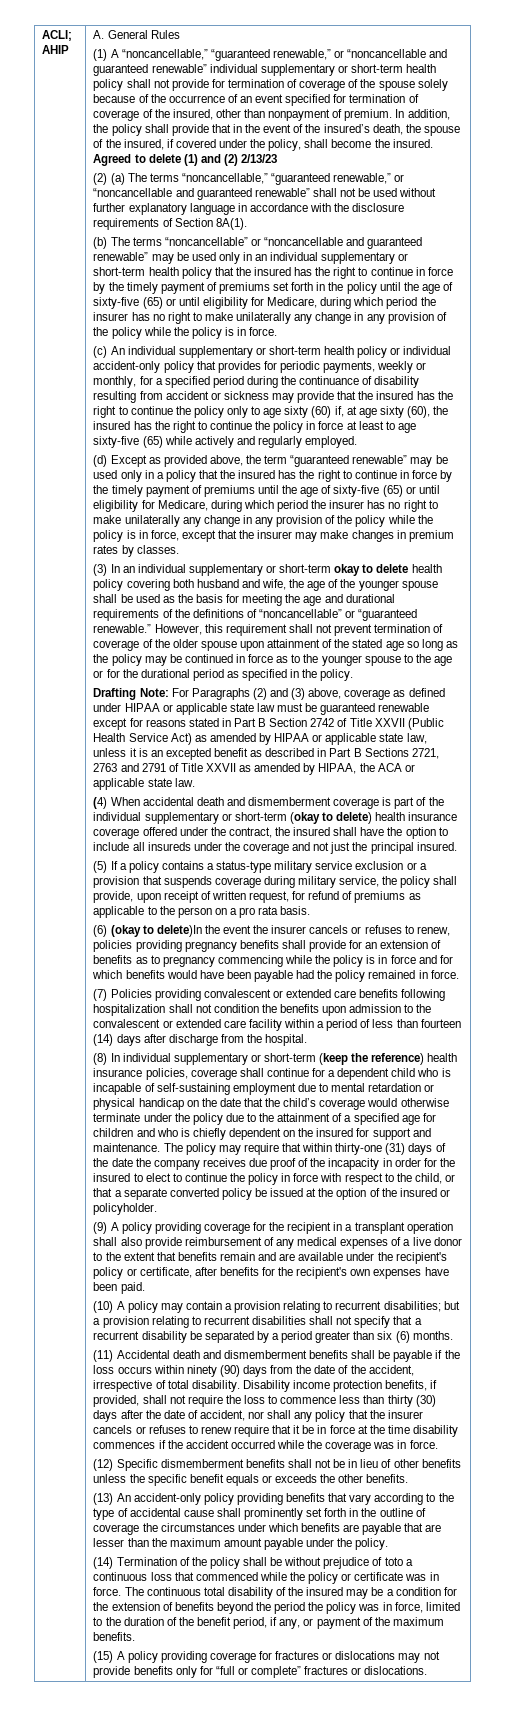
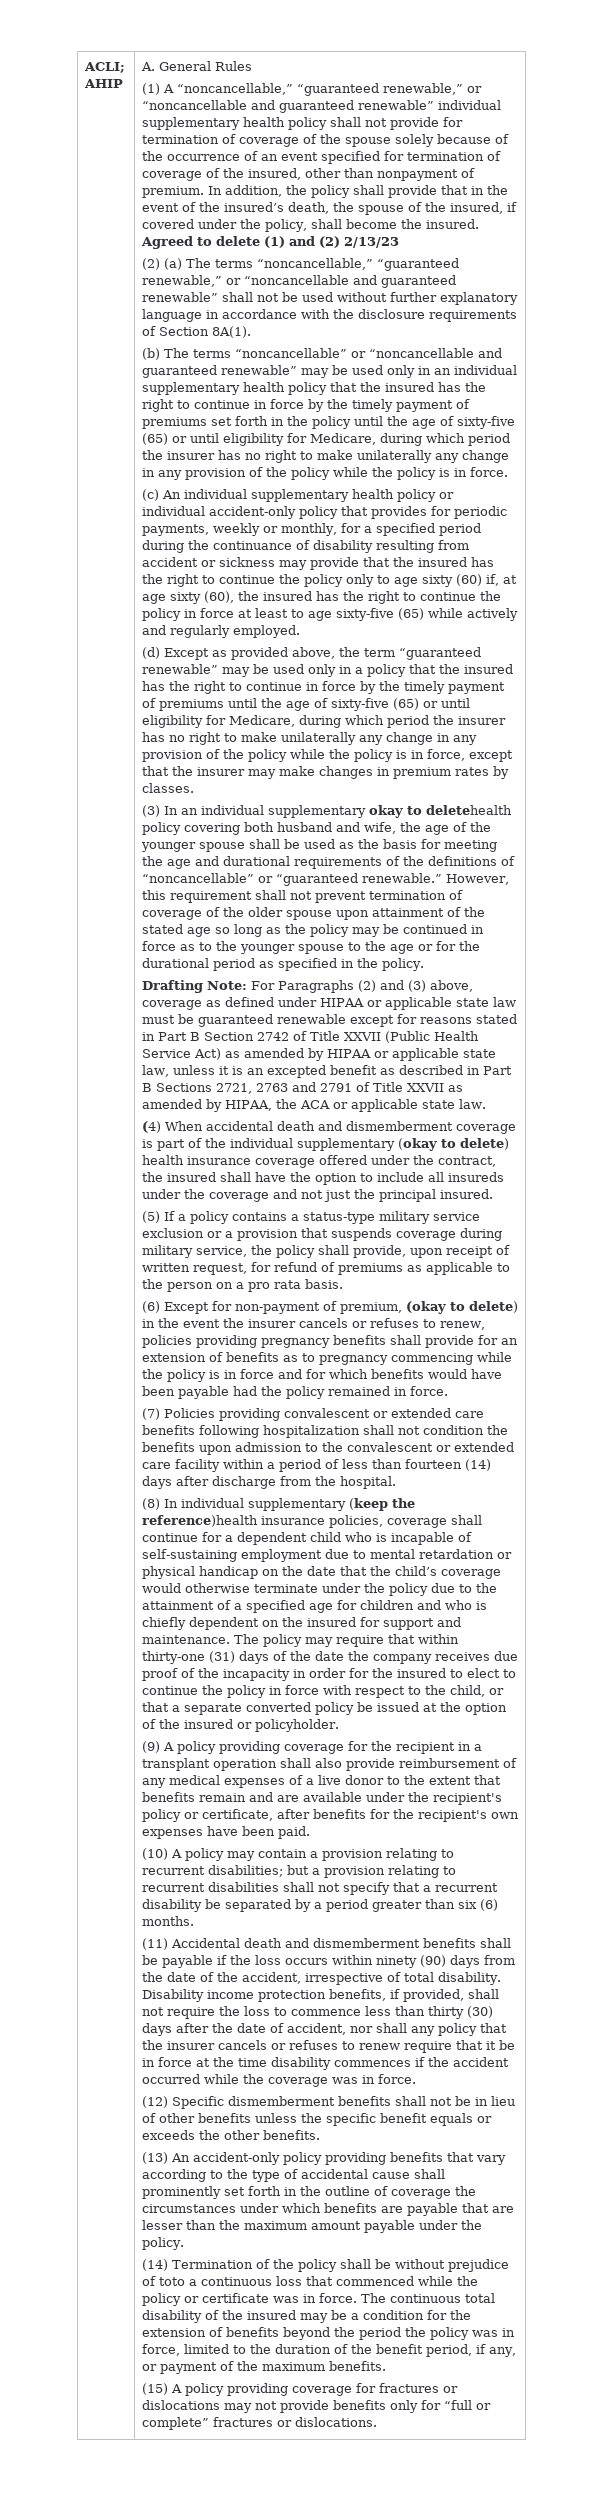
[337,64,404,73] or short-term -> (240, 123) none
[398,253,409,261] [93,267,146,276] or short-term -> (240, 388) none
[255,346,322,355] or short-term -> (349, 495) none
[266,564,442,576] or short-term okay to delete health -> [368,805,512,818] okay to deletehealth
[221,812,287,821] or short-term -> (395, 1144) none
[110,925,202,937] (okay to delete)In -> [163,1301,518,1314] [141,1319,155,1328] Except for non-payment of premium, (okay to delete) in
[250,1053,458,1065] or short-term (keep the reference) health -> [348,1498,415,1511] [141,1515,258,1527] (keep the reference)health

